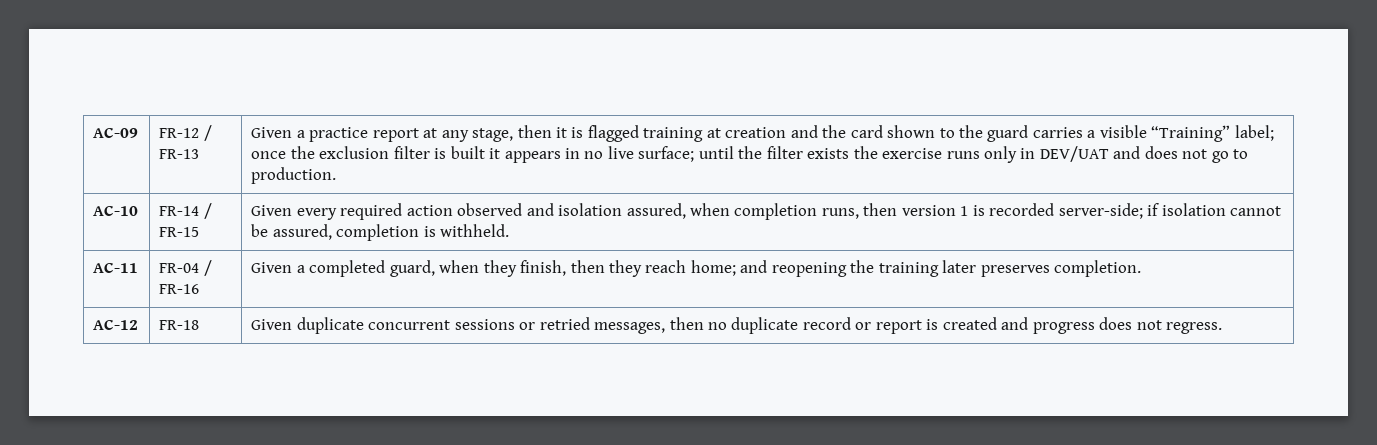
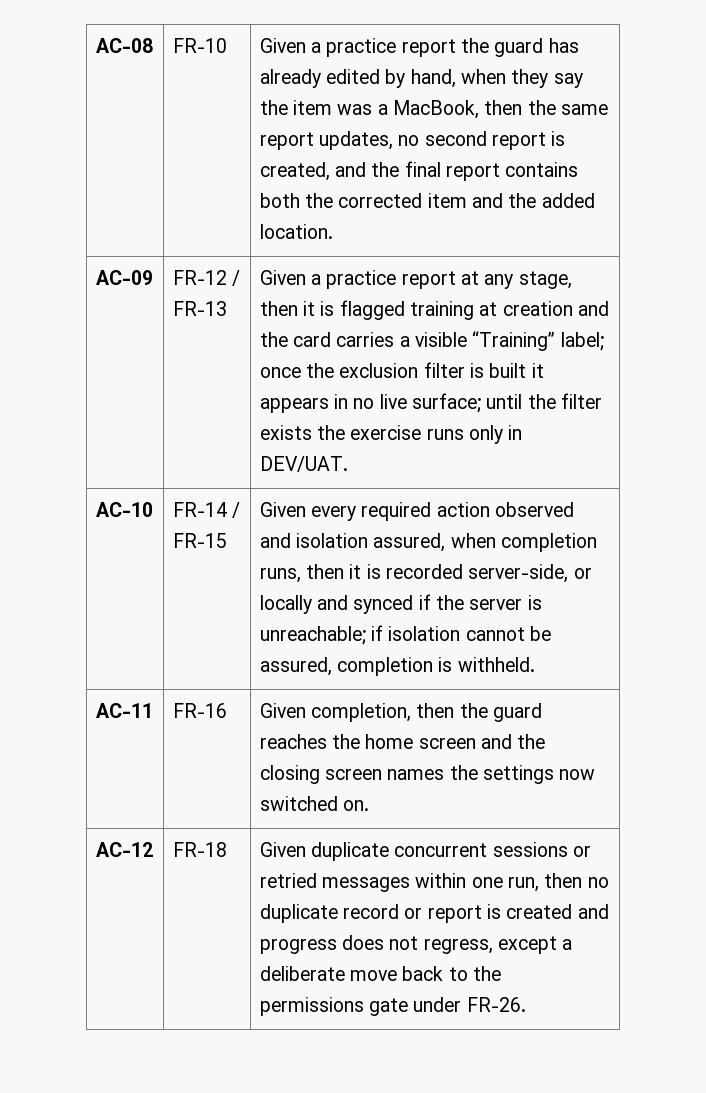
(93, 132) none -> [95,38,153,53] [172,38,227,53] [259,38,579,57] [259,69,583,88] [259,100,608,119] [259,131,566,150] [259,161,579,181] [259,193,595,208] [259,224,333,239] AC-08 | FR-10 | Given a practice report the guard has already edited by hand, when they say the item was a MacBook, then the same report updates, no second report is created, and the final report contains both the corrected item and the added location. //
[887,125,1029,142] shown to the guard -> (332, 339) none
[1039,146,1249,163] [251,167,337,184] DEV/UAT and does not go to production. -> [259,456,348,472] DEV/UAT.
[901,203,1143,219] version 1 is recorded server-side; -> [349,564,592,583] [259,594,542,614] [259,626,366,645] it is recorded server-side, or locally and synced if the server is unreachable;
[159,260,212,276] FR-04 / -> (153, 710) none
[296,260,1142,277] a completed guard, when they finish, then they reach home; and reopening the training later preserves completion. -> [311,703,543,722] [259,734,546,749] [259,765,596,784] [259,796,370,811] completion, then the guard reaches the home screen and the closing screen names the settings now switched on.
[594,322,666,334] messages, -> [322,873,540,892] messages within one run,
[1165,322,1222,334] regress. -> [423,936,573,954] [259,966,502,981] [259,997,526,1016] regress, except a deliberate move back to the permissions gate under FR-26.

